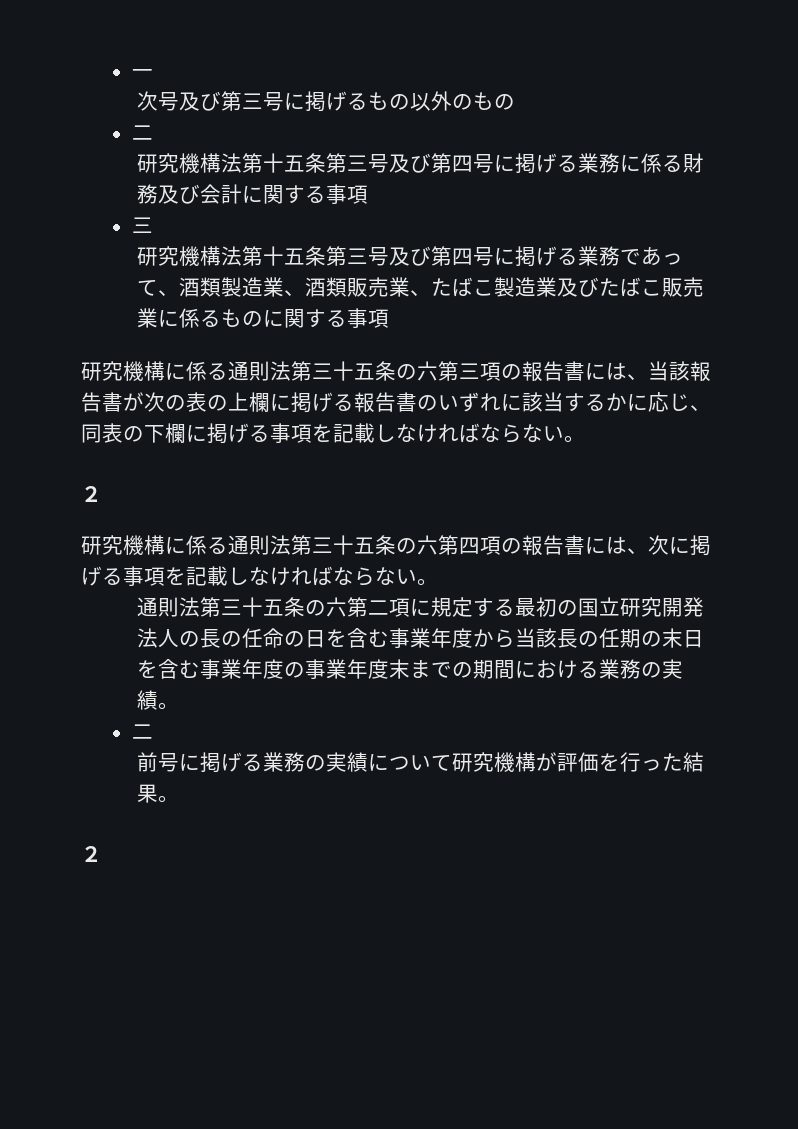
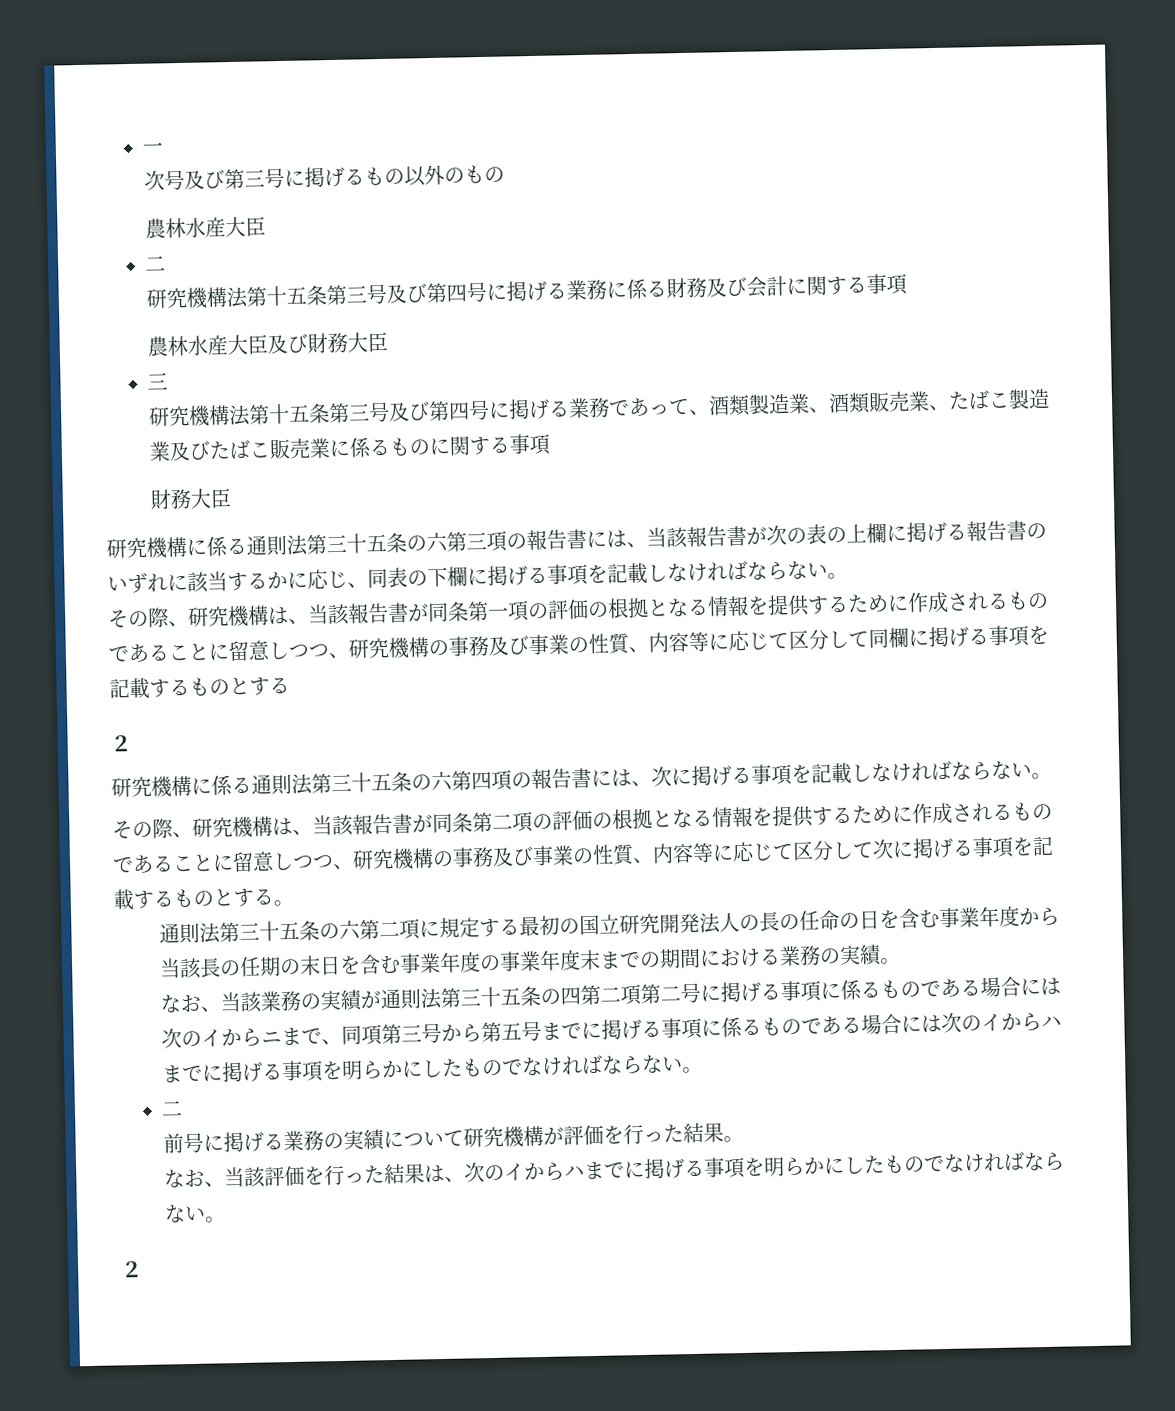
(515, 102) none -> [144,216,266,239] // 農林水産大臣
(368, 194) none -> [146,331,388,357] // 農林水産大臣及び財務大臣
(389, 318) none -> [149,488,232,510] // 財務大臣
(585, 439) none -> [107,591,1049,628] [108,625,1049,663] [109,676,290,700] // その際、研究機構は、当該報告書が同条第一項の評価の根拠となる情報を提供するために作成されるものであることに留意しつつ、研究機構の事務及び事業の性質、内容等に応じて区分して同欄に掲げる事項を記載するものとする
(438, 582) none -> [112,802,1053,839] [112,835,1054,874] [113,888,294,911] // その際、研究機構は、当該報告書が同条第二項の評価の根拠となる情報を提供するために作成されるものであることに留意しつつ、研究機構の事務及び事業の性質、内容等に応じて区分して次に掲げる事項を記載するものとする。
(179, 706) none -> [159,976,1061,1013] [160,1012,1062,1049] [161,1054,703,1083] // なお、当該業務の実績が通則法第三十五条の四第二項第二号に掲げる事項に係るものである場合には次のイからニまで、同項第三号から第五号までに掲げる事項に係るものである場合には次のイからハまでに掲げる事項を明らかにしたものでなければならない。
(179, 799) none -> [163,1151,1065,1188] [163,1204,226,1223] // なお、当該評価を行った結果は、次のイからハまでに掲げる事項を明らかにしたものでなければならない。

